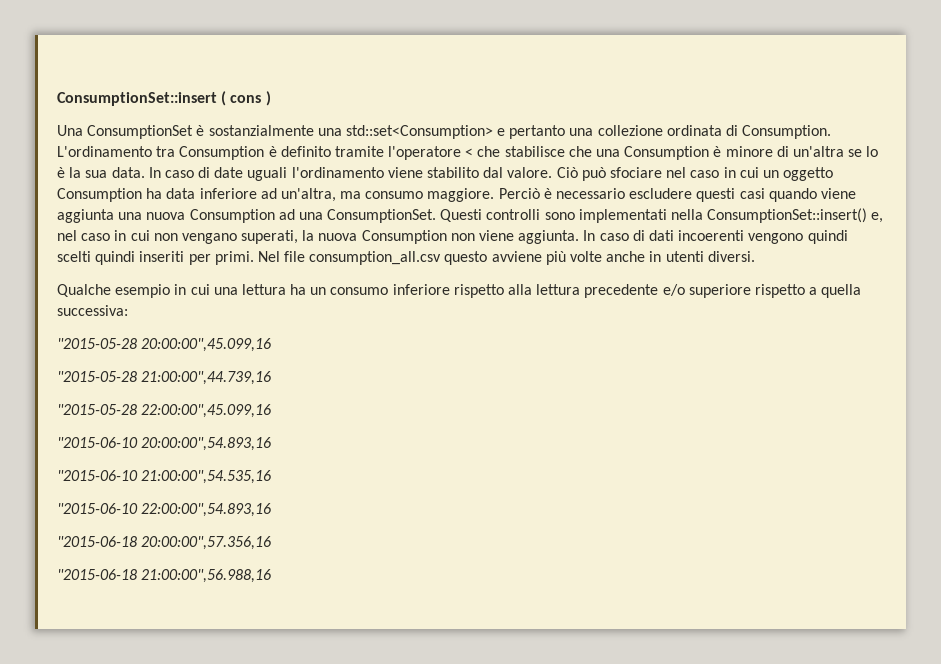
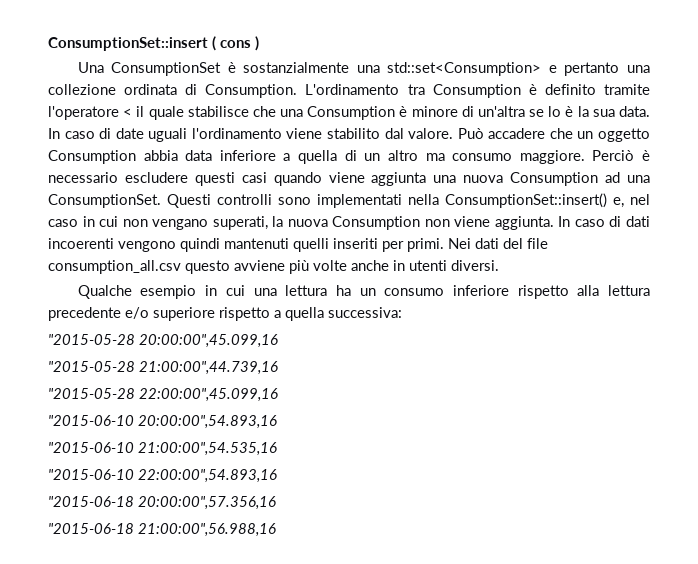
[477,146,501,157] che -> [136,106,184,120] il quale
[556,167,759,181] Ciò può sfociare nel caso in cui -> [457,128,573,139] Può accadere che
[146,188,163,199] ha -> [143,150,178,161] abbia
[260,188,336,202] ad un'altra, -> [283,150,418,164] a quella di un altro
[57,251,136,265] scelti quindi -> [224,238,329,252] mantenuti quelli
[257,251,280,262] Nel -> [448,238,523,249] Nei dati del

